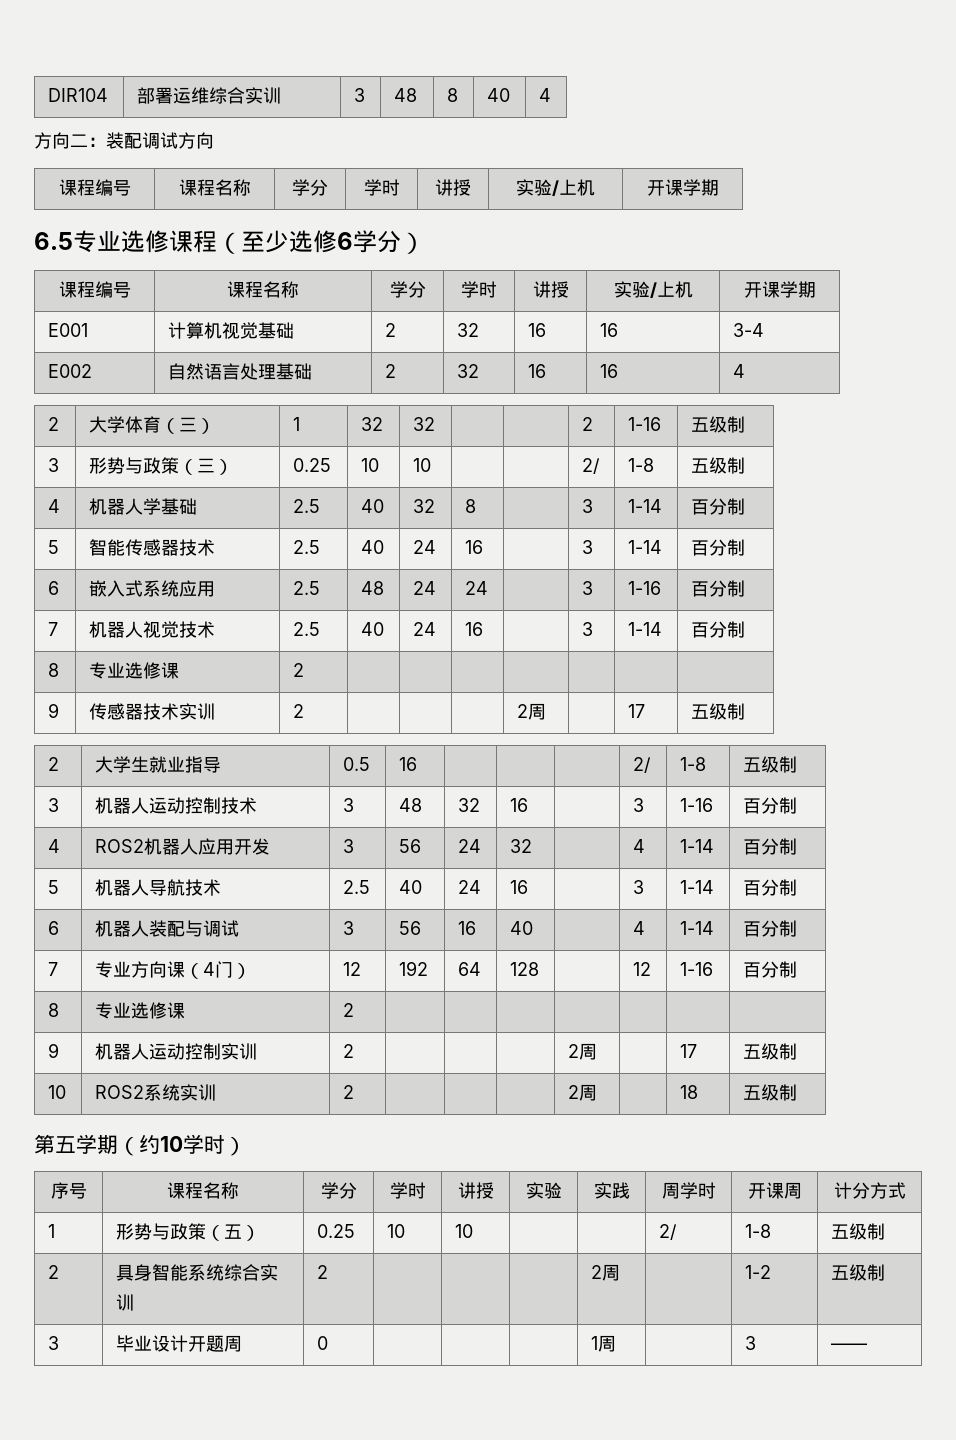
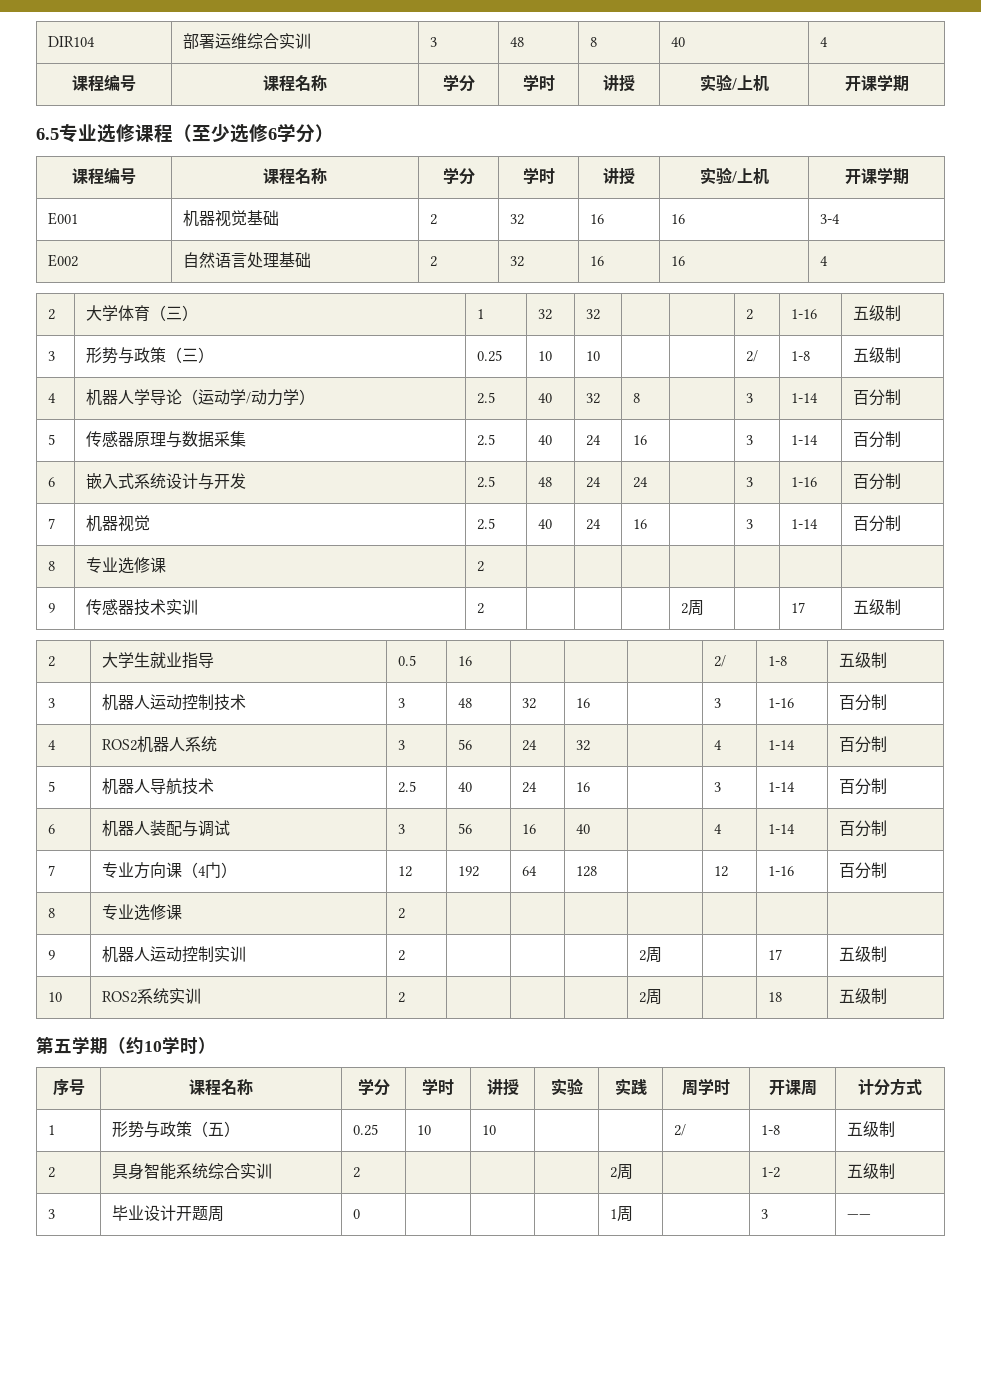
[34,132,214,149] // 方向二：装配调试方向 -> (829, 42) none
[168,322,223,339] 计算机 -> [183,210,216,227] 机器
[161,498,198,515] 基础 -> [150,389,316,406] 导论（运动学/动力学）
[89,539,216,556] 智能传感器技术 -> [86,431,247,448] 传感器原理与数据采集
[179,580,216,597] 应用 -> [166,473,247,490] 设计与开发
[125,621,216,638] 人视觉技术 -> [118,515,151,532] 视觉
[198,838,271,855] 应用开发 -> [185,736,218,752] 系统

